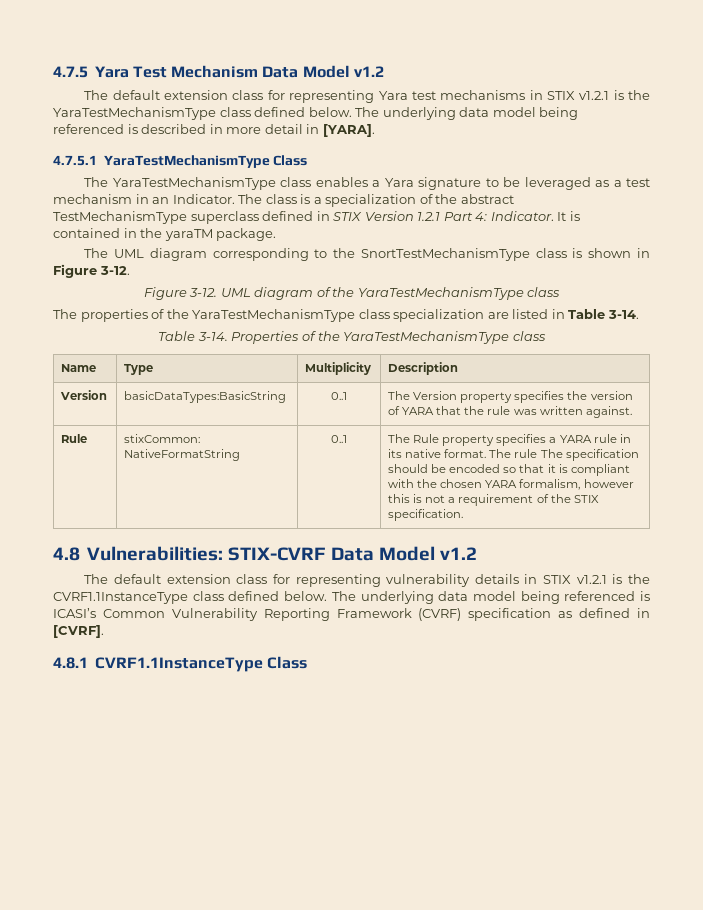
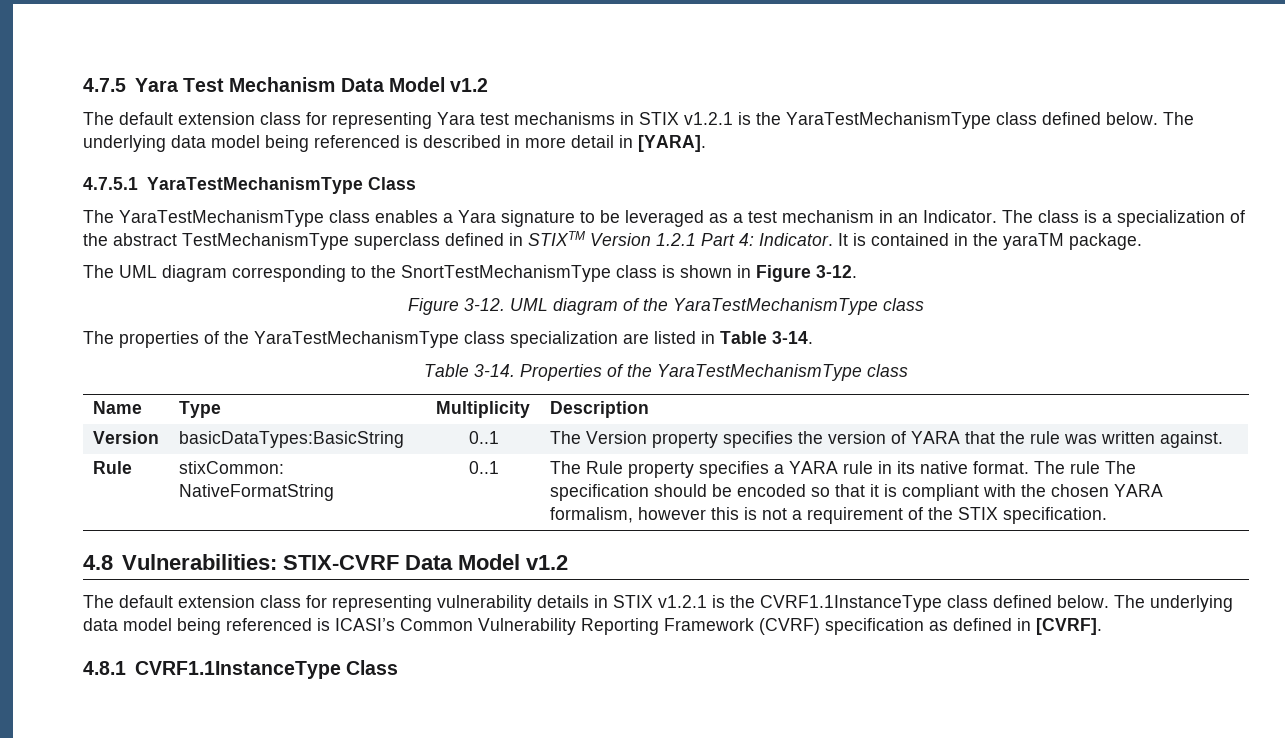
[333,212,363,221] STIX -> [528,231,585,246] STIXTM

